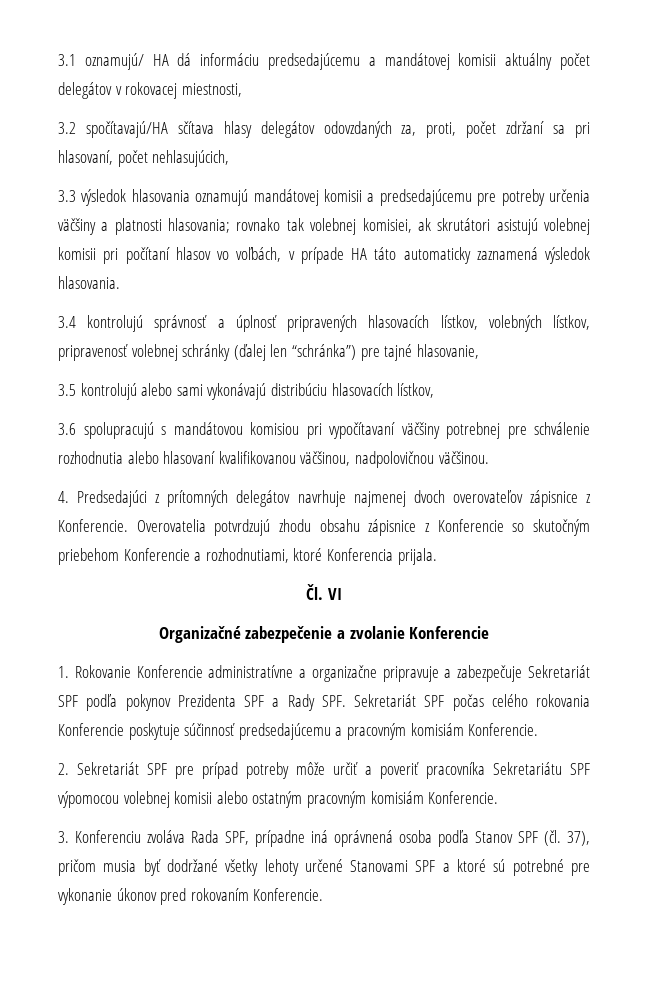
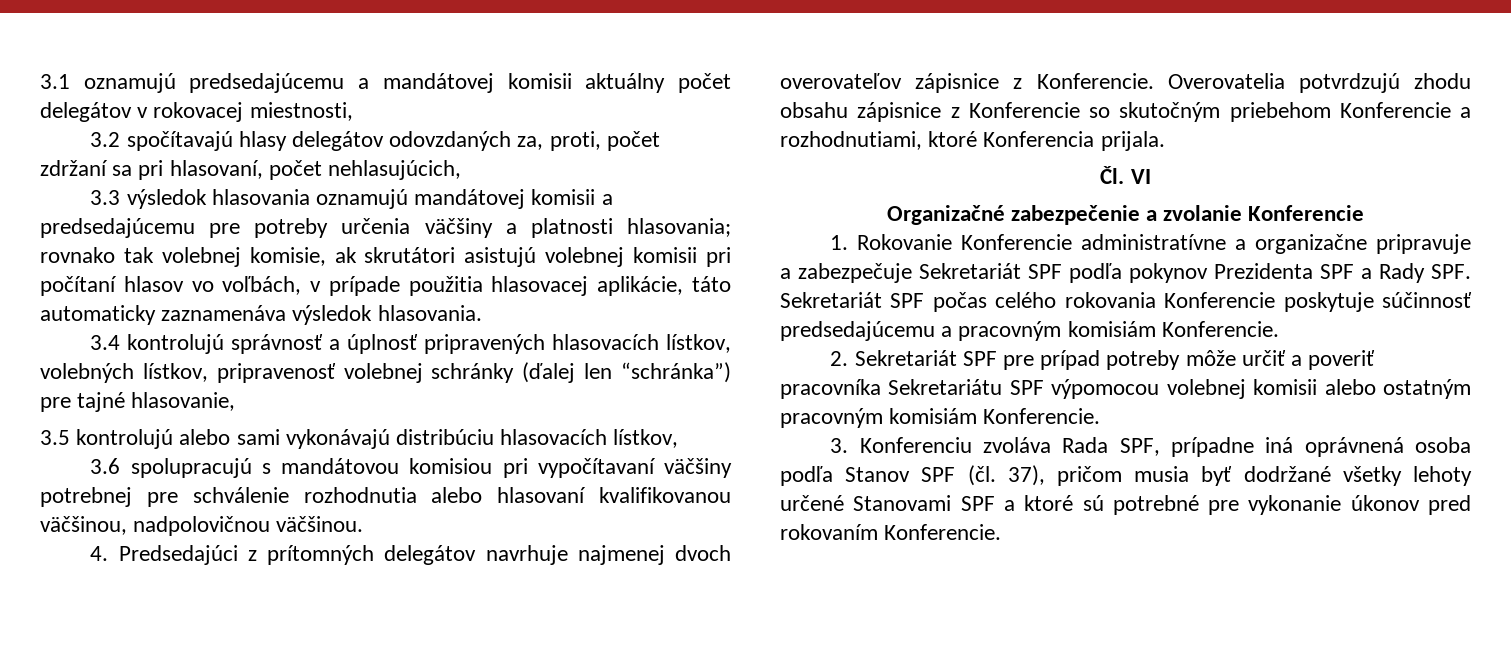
[84,53,260,70] oznamujú/ HA dá informáciu -> [83,73,176,93] oznamujú
[85,121,214,138] spočítavajú/HA sčítava -> [126,131,233,151] spočítavajú
[362,218,412,233] komisiei, -> [249,247,326,266] komisie,
[351,248,367,260] HA -> [408,276,684,296] použitia hlasovacej aplikácie,
[476,247,538,260] zaznamená -> [161,305,287,321] zaznamenáva

